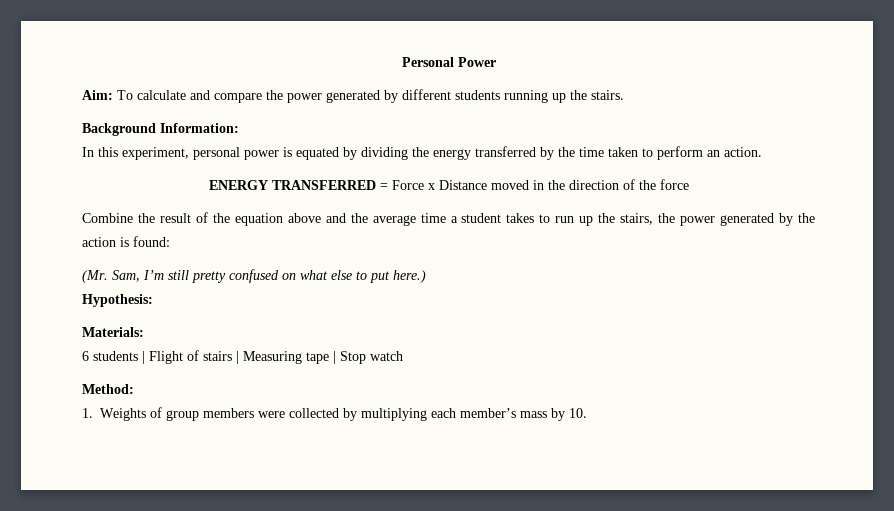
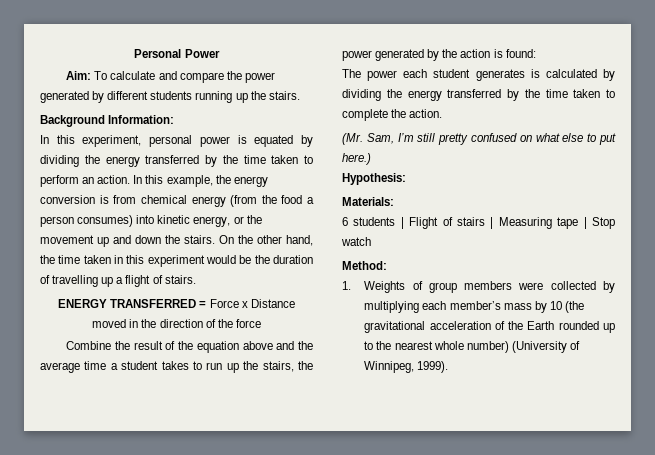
(762, 152) none -> [133,175,268,187] [40,195,314,207] [40,215,262,227] [40,235,313,247] [40,255,313,267] [40,275,196,287] In this example, the energy conversion is from chemical energy (from the food a person consumes) into kinetic energy, or the movement up and down the stairs. On the other hand, the time taken in this experiment would be the duration of travelling up a flight of stairs.
(170, 241) none -> [342,69,615,81] [342,89,615,101] [342,109,443,121] // The power each student generates is calculated by dividing the energy transferred by the time taken to complete the action.
[569,408,587,418] 10. -> [549,301,584,313] [364,321,615,333] [364,341,580,353] [364,361,449,373] 10 (the gravitational acceleration of the Earth rounded up to the nearest whole number) (University of Winnipeg, 1999).

